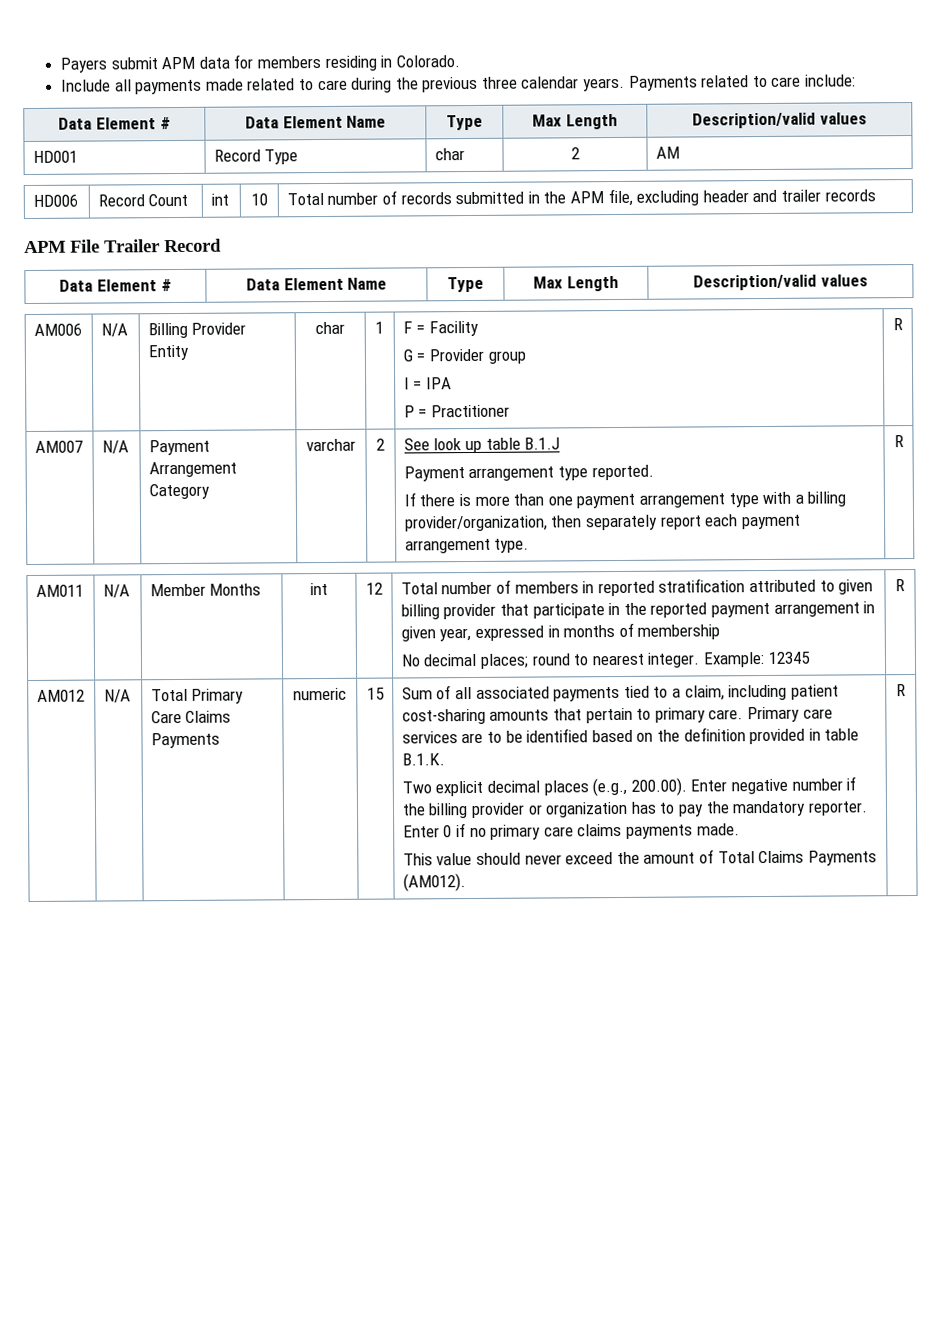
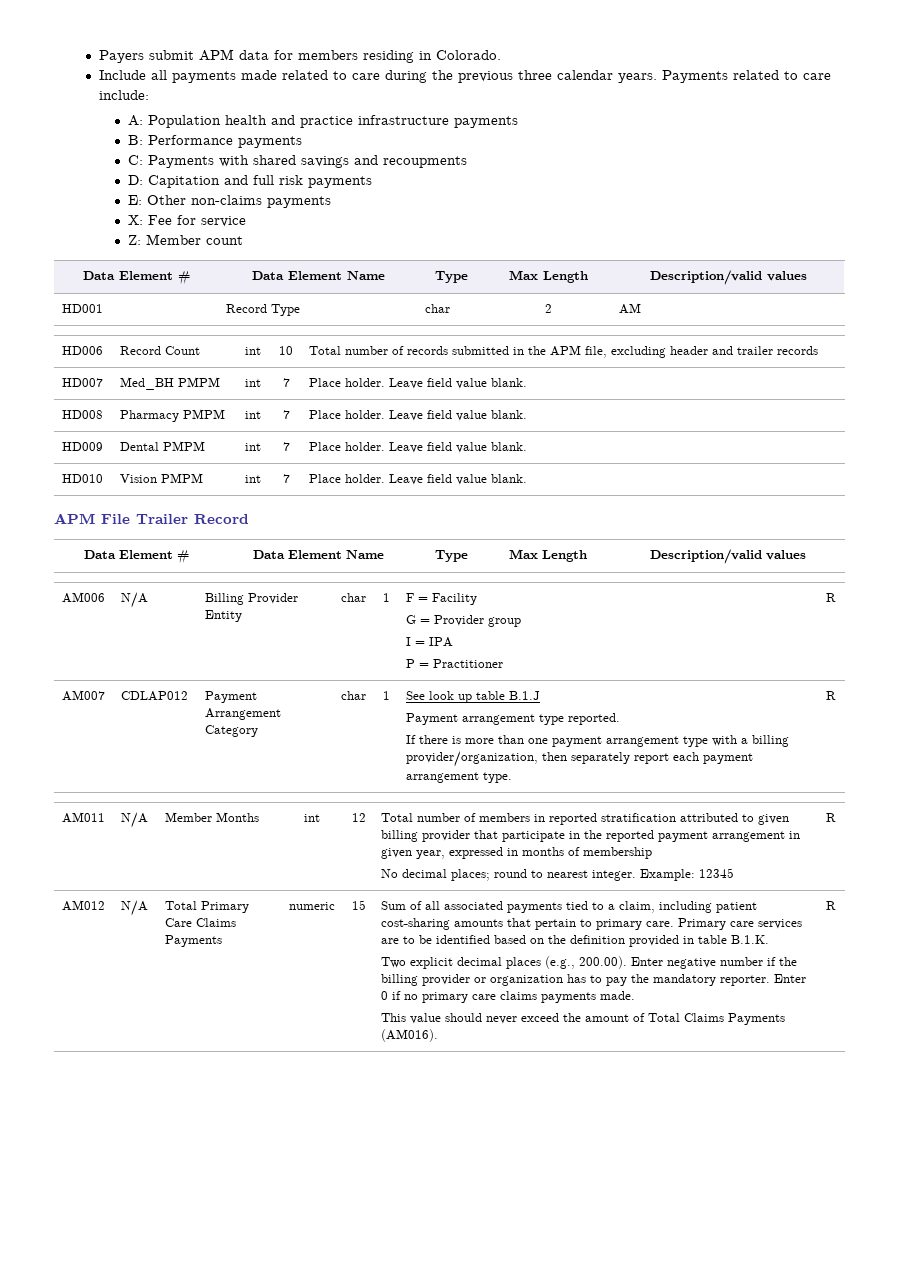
(857, 80) none -> [127,115,518,128] [127,135,302,148] [127,155,467,168] [127,175,372,188] [127,195,331,208] [127,215,246,227] [127,234,243,245] // A: Population health and practice infrastructure payments // B: Performance payments // C: Payments with shared savings and recoupments // D: Capitation and full risk payments // E: Other non-claims payments // X: Fee for service // Z: Member count
(876, 195) none -> [61,378,103,387] [119,377,220,390] [244,379,261,387] [282,378,290,387] [308,378,527,389] [61,410,103,419] [119,409,225,422] [244,411,261,419] [282,410,290,419] [308,410,527,421] [61,442,103,451] [119,441,205,451] [244,443,261,451] [282,442,290,451] [308,442,527,453] [61,474,103,483] [119,473,203,483] [244,475,261,483] [282,474,290,483] [308,474,527,485] // HD007 | Med_BH PMPM | int | 7 | Place holder. Leave field value blank. // HD008 | Pharmacy PMPM | int | 7 | Place holder. Leave field value blank. // HD009 | Dental PMPM | int | 7 | Place holder. Leave field value blank. // HD010 | Vision PMPM | int | 7 | Place holder. Leave field value blank.
[101,440,129,454] N/A -> [120,691,188,701] CDLAP012
[306,438,356,452] [376,438,385,451] varchar | 2 -> [341,691,366,700] [383,691,390,700] char | 1
[402,873,466,892] (AM012). -> [380,1029,438,1042] (AM016).

